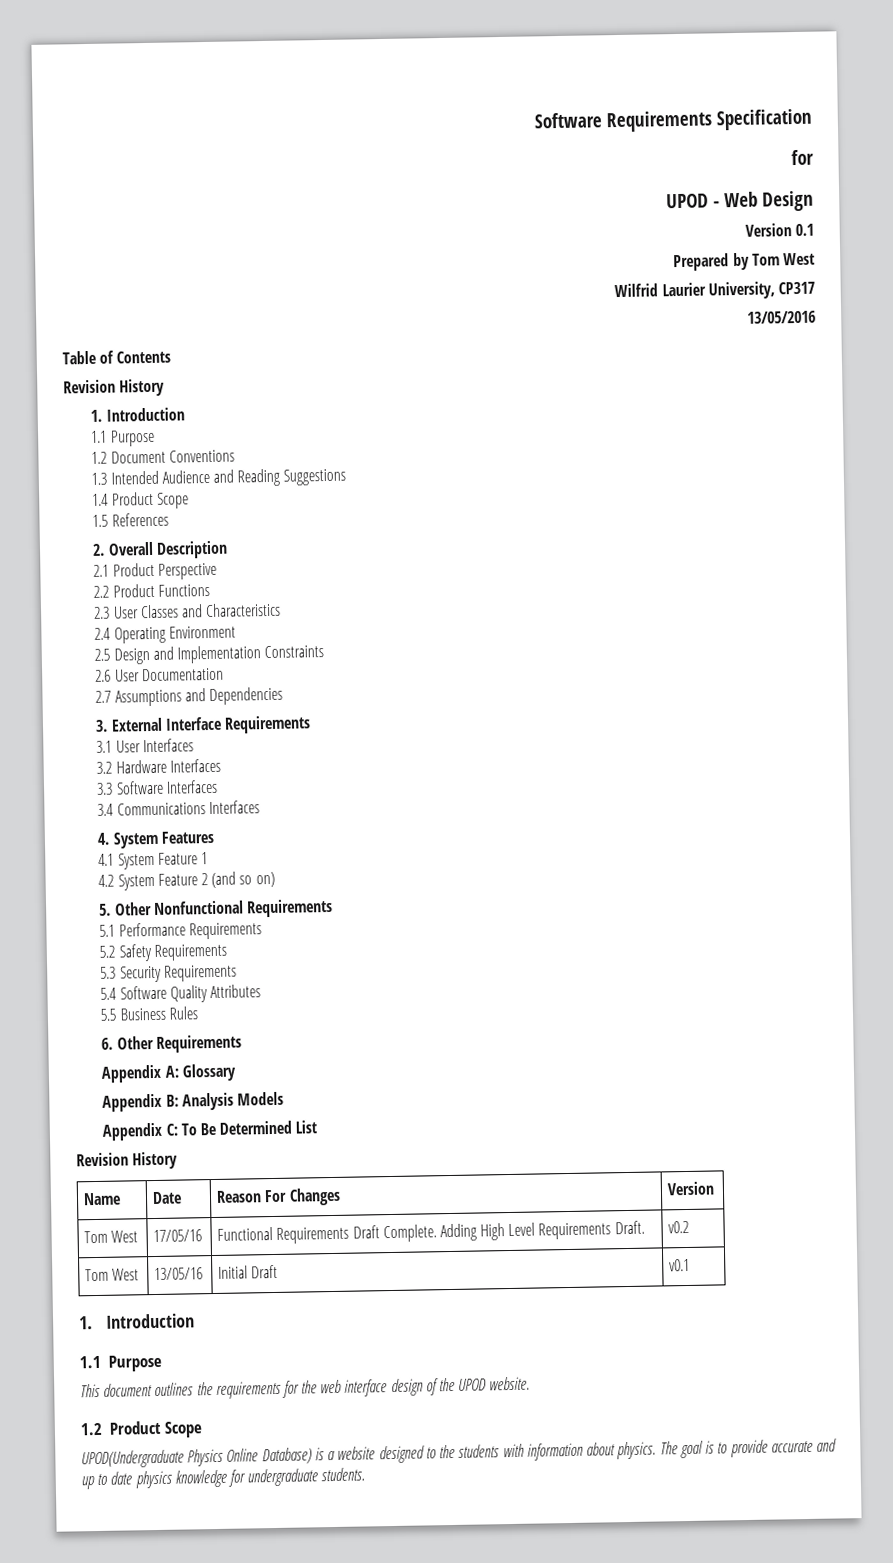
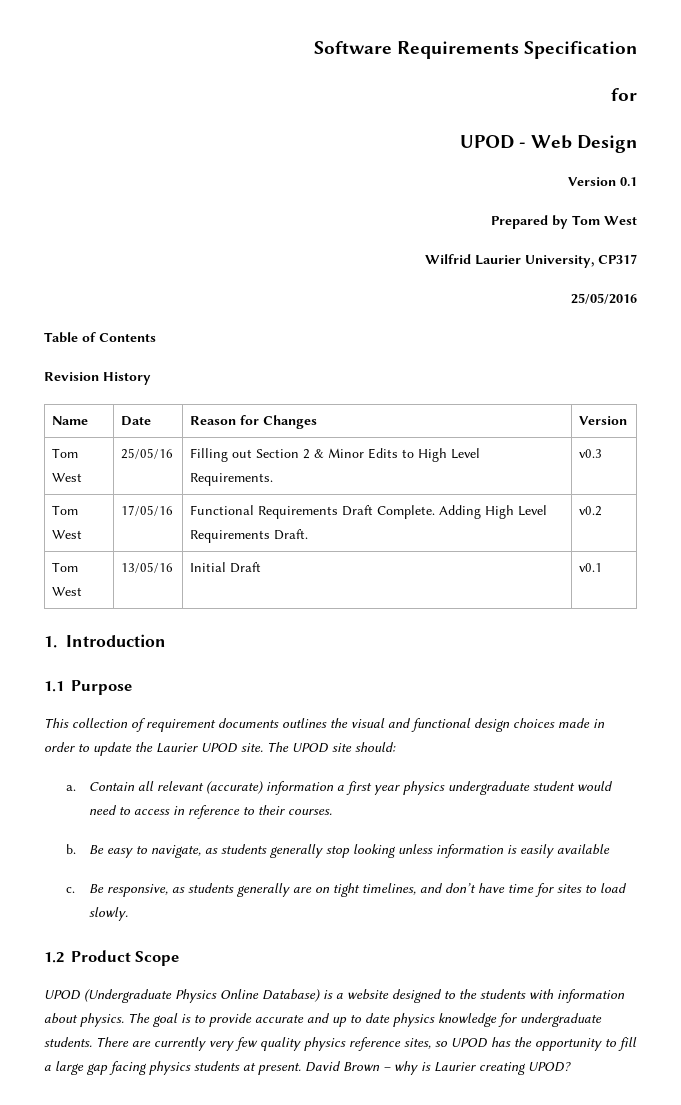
[747,310,816,324] 13/05/2016 -> [571,293,637,304] 25/05/2016
[90,407,185,422] [91,429,155,447] [91,449,235,464] [91,468,347,487] [92,491,189,509] [92,512,169,527] [92,540,228,559] [93,562,217,580] [93,583,210,598] [93,602,282,619] [94,625,236,644] [94,645,325,665] [95,667,224,682] [95,686,283,707] [95,715,311,734] [96,738,194,753] [96,758,221,774] [96,779,218,795] [97,800,260,816] [97,830,215,849] [98,852,208,870] [98,871,275,891] [99,898,333,918] [99,922,262,940] [99,943,227,962] [100,964,237,983] [100,984,261,1003] [100,1006,198,1021] [101,1034,242,1053] [101,1063,237,1083] [102,1091,284,1112] [102,1120,318,1141] [76,1151,179,1170] // 1. Introduction // 1.1 Purpose // 1.2 Document Conventions // 1.3 Intended Audience and Reading Suggestions // 1.4 Product Scope // 1.5 References // 2. Overall Description // 2.1 Product Perspective // 2.2 Product Functions // 2.3 User Classes and Characteristics // 2.4 Operating Environment // 2.5 Design and Implementation Constraints // 2.6 User Documentation // 2.7 Assumptions and Dependencies // 3. External Interface Requirements // 3.1 User Interfaces // 3.2 Hardware Interfaces // 3.3 Software Interfaces // 3.4 Communications Interfaces // 4. System Features // 4.1 System Feature 1 // 4.2 System Feature 2 (and so on) // 5. Other Nonfunctional Requirements // 5.1 Performance Requirements // 5.2 Safety Requirements // 5.3 Security Requirements // 5.4 Software Quality Attributes // 5.5 Business Rules // 6. Other Requirements // Appendix A: Glossary // Appendix B: Analysis Models // Appendix C: To Be Determined List // Revision History -> (151, 378) none
[264,1189,288,1203] For -> [239,415,259,425] for
(716, 1188) none -> [51,448,78,458] [51,473,82,482] [120,448,173,459] [189,448,480,462] [189,473,273,486] [578,449,602,458] // Tom West | 25/05/16 | Filling out Section 2 & Minor Edits to High Level Requirements. | v0.3
[103,1376,531,1400] document outlines the requirements for the web interface design of the UPOD website. -> [72,718,605,732] [44,742,396,756] [66,781,613,795] [88,805,332,819] [66,844,610,858] [66,883,627,897] [88,907,128,921] collection of requirement documents outlines the visual and functional design choices made in order to update the Laurier UPOD site. The UPOD site should: // a. Contain all relevant (accurate) information a first year physics undergraduate student would need to access in reference to their courses. // b. Be easy to navigate, as students generally stop looking unless information is easily available // c. Be responsive, as students generally are on tight timelines, and don’t have time for sites to load slowly.
[81,1449,184,1469] UPOD(Undergraduate -> [44,989,172,1003] UPOD (Undergraduate
(366, 1474) none -> [96,1037,637,1051] [44,1061,571,1075] There are currently very few quality physics reference sites, so UPOD has the opportunity to fill a large gap facing physics students at present. David Brown – why is Laurier creating UPOD?

